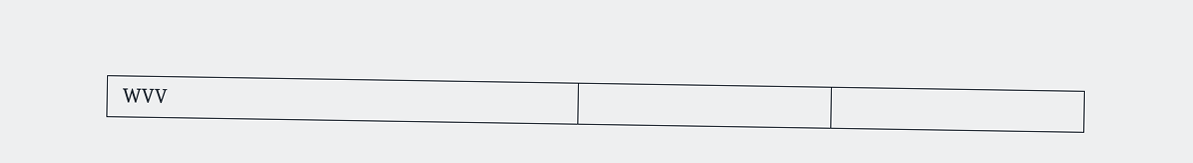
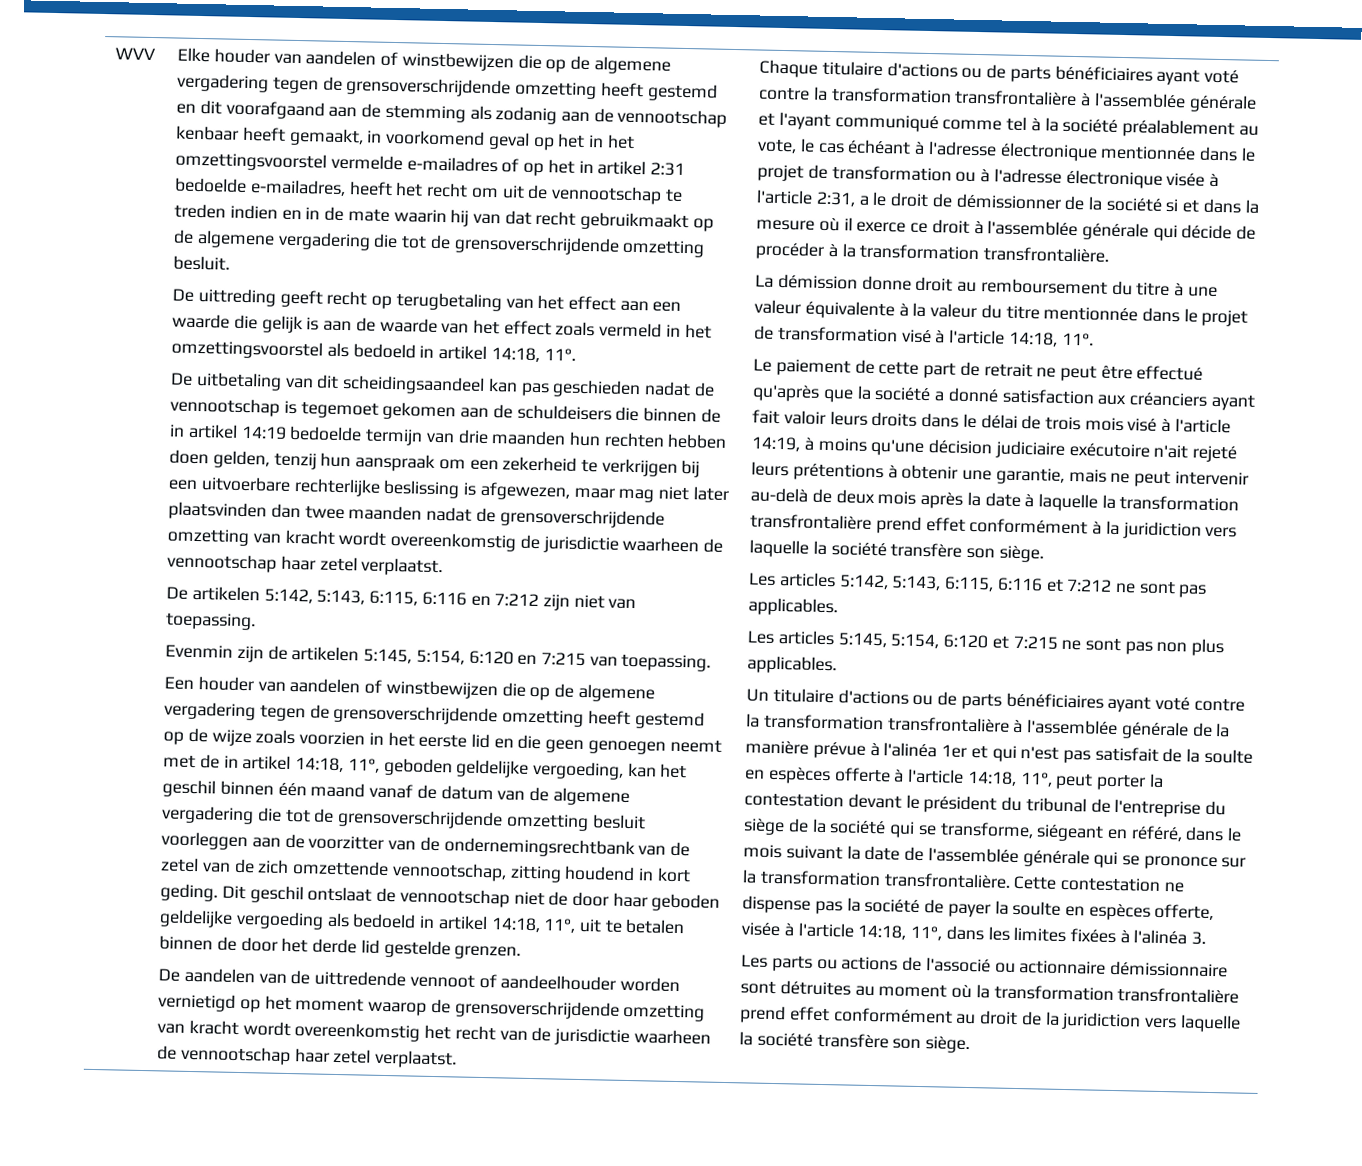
(168, 96) | -> [177,47,671,75] [177,73,718,102] [176,99,728,128] [176,125,635,151] [175,151,685,177] [174,177,683,205] [174,203,714,232] [173,229,706,258] [173,255,231,271] [172,287,682,312] [172,313,712,339] [171,339,576,363] [170,371,715,399] [170,397,721,423] [169,423,728,449] [169,449,701,478] [168,476,729,503] [168,501,665,529] [167,528,723,554] [167,553,444,577] [166,585,637,611] [165,612,257,631] [165,644,712,672] [164,676,655,703] [164,701,705,730] [163,727,722,755] [163,754,688,780] [162,779,630,806] [161,805,646,832] [161,831,690,859] [160,857,691,883] [160,883,721,912] [159,909,686,935] [159,935,522,960] [158,967,680,993] [158,993,706,1022] [157,1019,711,1047] [157,1045,458,1069] [759,59,1239,86] [758,86,1257,113] [758,111,1259,139] [757,138,1256,162] [757,164,1219,189] [756,189,1260,214] [756,217,1257,242] [755,241,1110,263] [755,273,1218,297] [754,299,1249,327] [754,325,1094,347] [753,358,1204,382] [752,384,1255,411] [752,409,1231,434] [751,436,1237,463] [751,461,1249,488] [750,487,1240,512] [750,513,1238,540] [749,539,1044,563] [748,572,1208,598] [748,597,839,617] [747,630,1225,657] [747,655,838,675] [746,687,1245,713] [746,713,1231,740] [745,740,1253,764] [744,766,1164,791] [744,792,1226,818] [743,818,1243,842] [743,844,1247,871] [742,869,1184,893] [742,895,1215,921] [741,922,1207,945] [741,954,1228,978] [740,980,1240,1004] [739,1005,1241,1033] [739,1031,971,1054] Elke houder van aandelen of winstbewijzen die op de algemene vergadering tegen de grensoverschrijdende omzetting heeft gestemd en dit voorafgaand aan de stemming als zodanig aan de vennootschap kenbaar heeft gemaakt, in voorkomend geval op het in het omzettingsvoorstel vermelde e-mailadres of op het in artikel 2:31 bedoelde e-mailadres, heeft het recht om uit de vennootschap te treden indien en in de mate waarin hij van dat recht gebruikmaakt op de algemene vergadering die tot de grensoverschrijdende omzetting besluit. // De uittreding geeft recht op terugbetaling van het effect aan een waarde die gelijk is aan de waarde van het effect zoals vermeld in het omzettingsvoorstel als bedoeld in artikel 14:18, 11°. // De uitbetaling van dit scheidingsaandeel kan pas geschieden nadat de vennootschap is tegemoet gekomen aan de schuldeisers die binnen de in artikel 14:19 bedoelde termijn van drie maanden hun rechten hebben doen gelden, tenzij hun aanspraak om een zekerheid te verkrijgen bij een uitvoerbare rechterlijke beslissing is afgewezen, maar mag niet later plaatsvinden dan twee maanden nadat de grensoverschrijdende omzetting van kracht wordt overeenkomstig de jurisdictie waarheen de vennootschap haar zetel verplaatst. // De artikelen 5:142, 5:143, 6:115, 6:116 en 7:212 zijn niet van toepassing. // Evenmin zijn de artikelen 5:145, 5:154, 6:120 en 7:215 van toepassing. // Een houder van aandelen of winstbewijzen die op de algemene vergadering tegen de grensoverschrijdende omzetting heeft gestemd op de wijze zoals voorzien in het eerste lid en die geen genoegen neemt met de in artikel 14:18, 11°, geboden geldelijke vergoeding, kan het geschil binnen één maand vanaf de datum van de algemene vergadering die tot de grensoverschrijdende omzetting besluit voorleggen aan de voorzitter van de ondernemingsrechtbank van de zetel van de zich omzettende vennootschap, zitting houdend in kort geding. Dit geschil ontslaat de vennootschap niet de door haar geboden geldelijke vergoeding als bedoeld in artikel 14:18, 11°, uit te betalen binnen de door het derde lid gestelde grenzen. // De aandelen van de uittredende vennoot of aandeelhouder worden vernietigd op het moment waarop de grensoverschrijdende omzetting van kracht wordt overeenkomstig het recht van de jurisdictie waarheen de vennootschap haar zetel verplaatst. | Chaque titulaire d'actions ou de parts bénéficiaires ayant voté contre la transformation transfrontalière à l'assemblée générale et l'ayant communiqué comme tel à la société préalablement au vote, le cas échéant à l'adresse électronique mentionnée dans le projet de transformation ou à l'adresse électronique visée à l'article 2:31, a le droit de démissionner de la société si et dans la mesure où il exerce ce droit à l'assemblée générale qui décide de procéder à la transformation transfrontalière. // La démission donne droit au remboursement du titre à une valeur équivalente à la valeur du titre mentionnée dans le projet de transformation visé à l'article 14:18, 11°. // Le paiement de cette part de retrait ne peut être effectué qu'après que la société a donné satisfaction aux créanciers ayant fait valoir leurs droits dans le délai de trois mois visé à l'article 14:19, à moins qu'une décision judiciaire exécutoire n'ait rejeté leurs prétentions à obtenir une garantie, mais ne peut intervenir au-delà de deux mois après la date à laquelle la transformation transfrontalière prend effet conformément à la juridiction vers laquelle la société transfère son siège. // Les articles 5:142, 5:143, 6:115, 6:116 et 7:212 ne sont pas applicables. // Les articles 5:145, 5:154, 6:120 et 7:215 ne sont pas non plus applicables. // Un titulaire d'actions ou de parts bénéficiaires ayant voté contre la transformation transfrontalière à l'assemblée générale de la manière prévue à l'alinéa 1er et qui n'est pas satisfait de la soulte en espèces offerte à l'article 14:18, 11°, peut porter la contestation devant le président du tribunal de l'entreprise du siège de la société qui se transforme, siégeant en référé, dans le mois suivant la date de l'assemblée générale qui se prononce sur la transformation transfrontalière. Cette contestation ne dispense pas la société de payer la soulte en espèces offerte, visée à l'article 14:18, 11°, dans les limites fixées à l'alinéa 3. // Les parts ou actions de l'associé ou actionnaire démissionnaire sont détruites au moment où la transformation transfrontalière prend effet conformément au droit de la juridiction vers laquelle la société transfère son siège.

